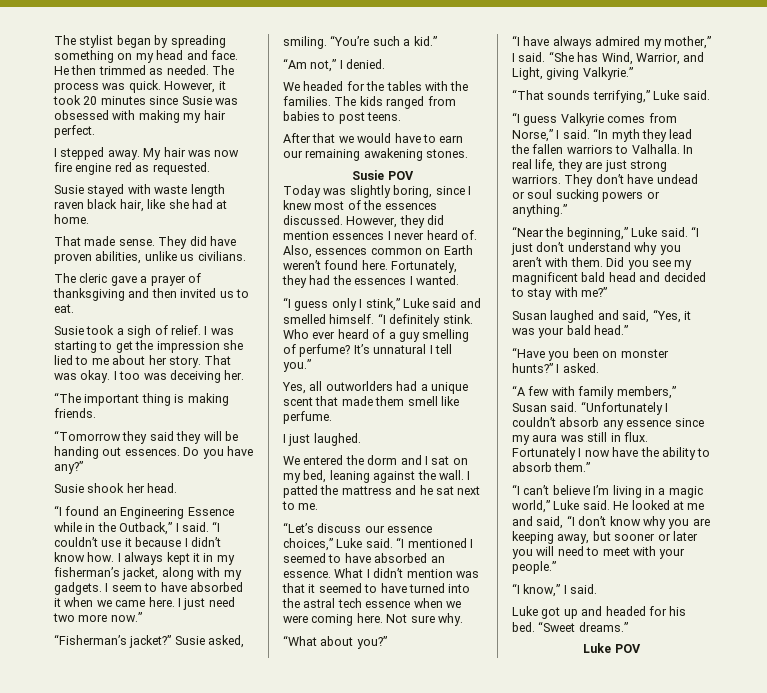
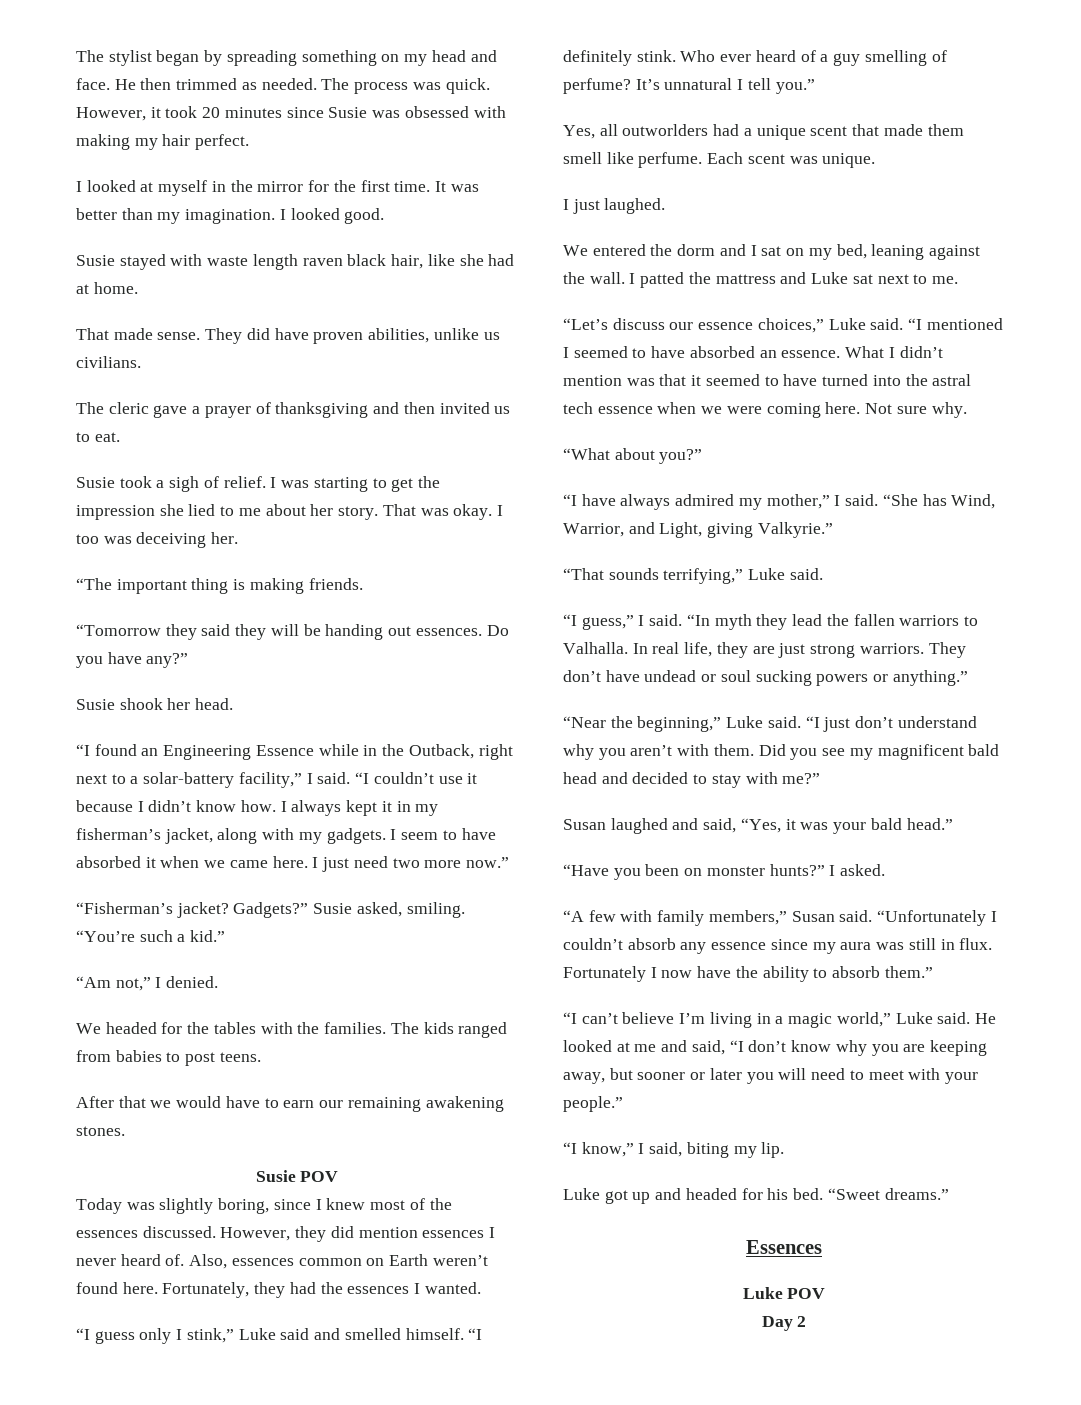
[60,147,240,160] [54,162,210,175] stepped away. My hair was now fire engine red as requested. -> [86,180,479,196] [76,208,385,224] looked at myself in the mirror for the first time. It was better than my imagination. I looked good.
[119,522,173,535] Outback,” -> [408,744,513,760] [76,772,302,788] Outback, right next to a solar-battery facility,”
[129,635,172,648] jacket?” -> [176,902,309,918] jacket? Gadgets?”
(332, 417) none -> [707,152,876,168] Each scent was unique.
[419,485,433,495] he -> [811,272,849,284] Luke
[523,113,677,126] [512,129,553,142] guess Valkyrie comes from Norse,” -> [581,615,634,630] guess,”
[570,584,598,594] said. -> [649,1142,785,1158] said, biting my lip.
(628, 627) none -> [746,1240,822,1254] // Essences
(641, 648) none -> [761,1316,807,1331] // Day 2

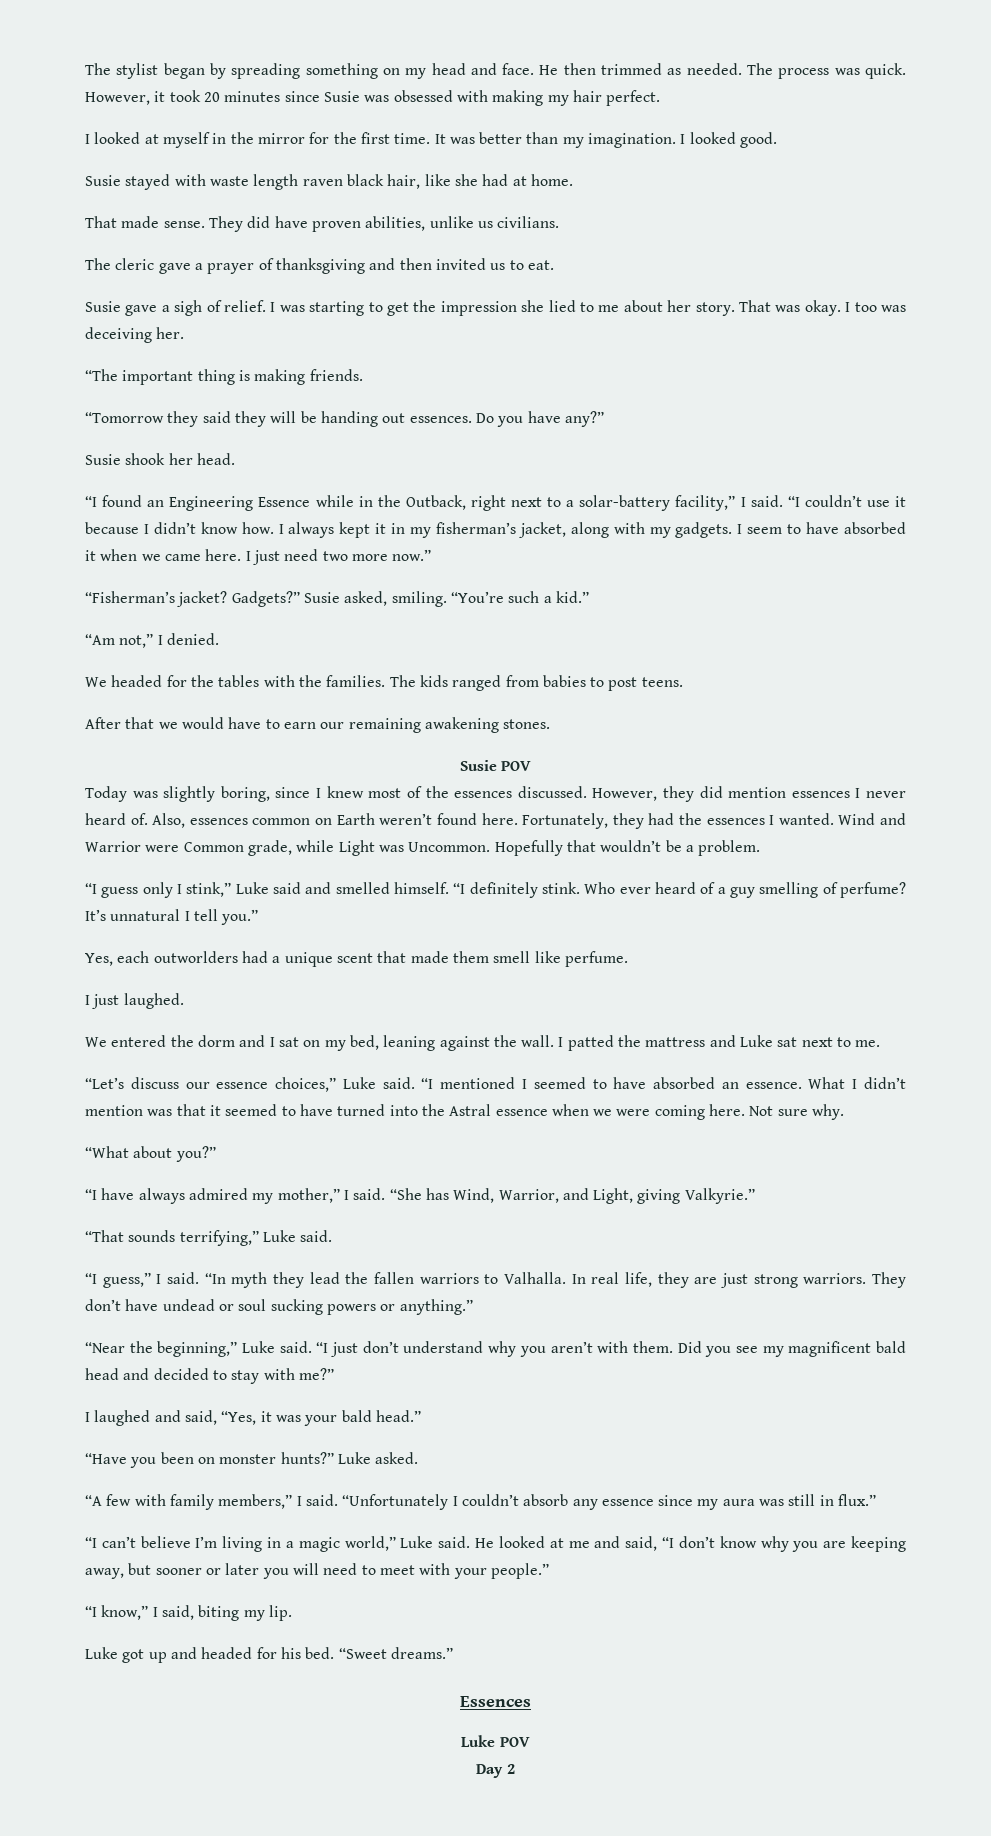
[119,476,152,488] took -> [125,305,158,316] gave
(481, 1288) none -> [838,813,906,825] [85,840,761,856] Wind and Warrior were Common grade, while Light was Uncommon. Hopefully that wouldn’t be a problem.
[599,124,618,136] all -> [117,951,150,963] each
[707,152,876,168] Each scent was unique. -> (628, 959) none
[932,374,972,386] [563,402,593,414] astral tech -> [449,1104,492,1116] Astral
[563,819,606,830] Susan -> [85,1412,90,1422] I
[829,865,836,876] I -> [337,1452,371,1464] Luke
[791,911,835,922] Susan -> [296,1496,302,1506] I
[959,938,993,950] [563,966,933,982] flux. Fortunately I now have the ability to absorb them.” -> [838,1494,877,1506] flux.”

